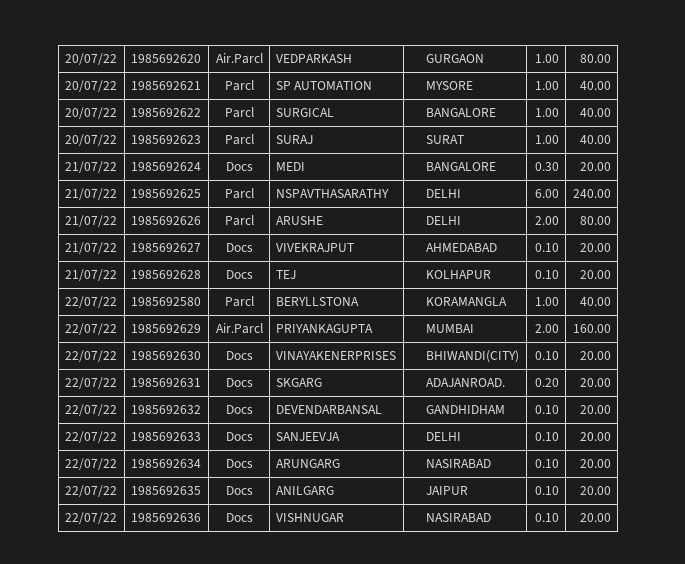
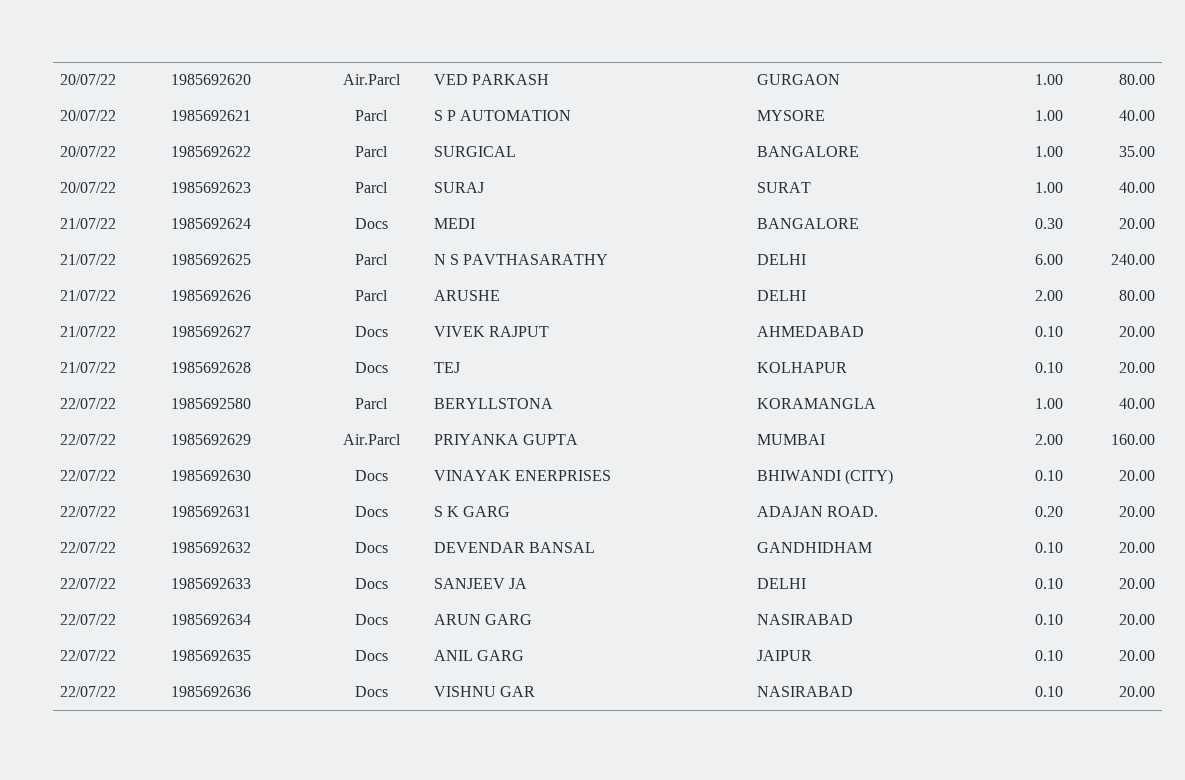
[275,54,352,63] VEDPARKASH -> [433,74,549,85] VED PARKASH
[275,81,291,90] SP -> [433,110,456,121] S P
[580,108,612,117] 40.00 -> [1119,146,1156,157] 35.00
[275,189,389,198] NSPAVTHASARATHY -> [433,254,609,265] N S PAVTHASARATHY
[275,243,354,252] VIVEKRAJPUT -> [433,326,549,337] VIVEK RAJPUT
[275,324,373,333] PRIYANKAGUPTA -> [433,434,578,445] PRIYANKA GUPTA
[275,351,396,360] [425,350,519,363] VINAYAKENERPRISES | BHIWANDI(CITY) -> [433,470,611,481] [757,469,894,485] VINAYAK ENERPRISES | BHIWANDI (CITY)
[275,378,322,387] [425,378,505,387] SKGARG | ADAJANROAD. -> [433,506,511,517] [757,506,879,517] S K GARG | ADAJAN ROAD.
[275,405,382,414] DEVENDARBANSAL -> [433,542,595,553] DEVENDAR BANSAL
[275,432,340,441] SANJEEVJA -> [433,578,527,589] SANJEEV JA
[275,459,340,468] ARUNGARG -> [433,614,532,625] ARUN GARG
[275,486,334,495] ANILGARG -> [433,650,524,661] ANIL GARG
[275,513,344,522] VISHNUGAR -> [433,686,535,697] VISHNU GAR

